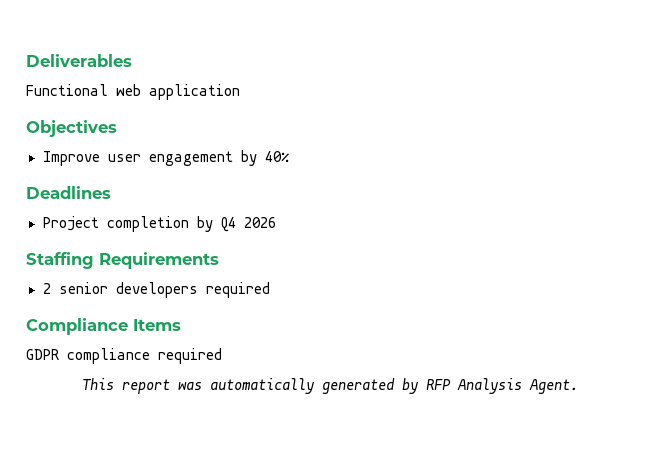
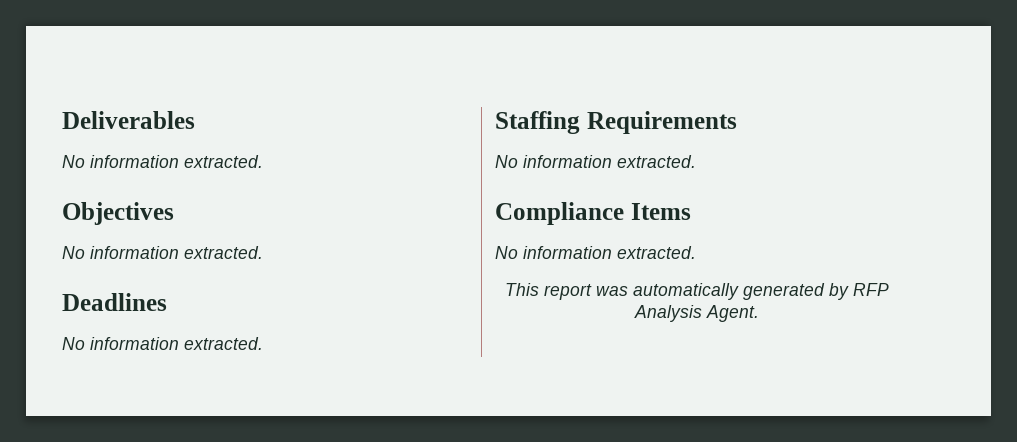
[26,84,240,100] [26,120,117,137] [42,150,289,166] [26,186,111,199] [42,216,276,232] [26,252,219,269] [42,282,270,298] Functional web application // Objectives // Improve user engagement by 40% // Deadlines // Project completion by Q4 2026 // Staffing Requirements // 2 senior developers required -> [62,155,263,168] [62,202,174,225] [62,246,263,259] [62,293,167,311] [62,337,263,350] [495,111,737,134] [495,155,696,168] No information extracted. // Objectives // No information extracted. // Deadlines // No information extracted. // Staffing Requirements // No information extracted.
[26,348,222,364] GDPR compliance required -> [495,246,696,259] No information extracted.

